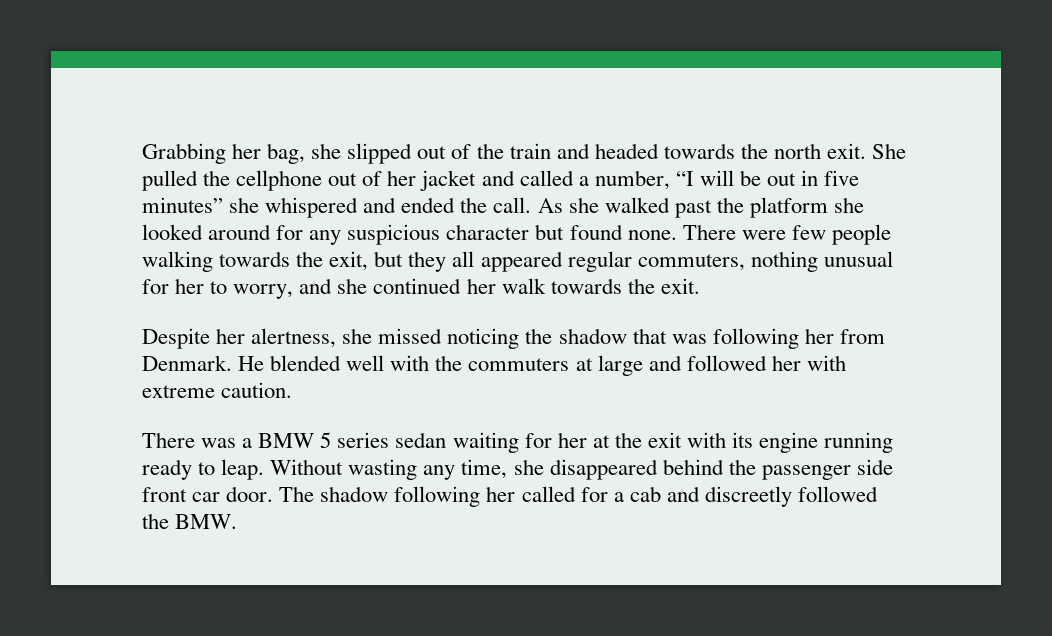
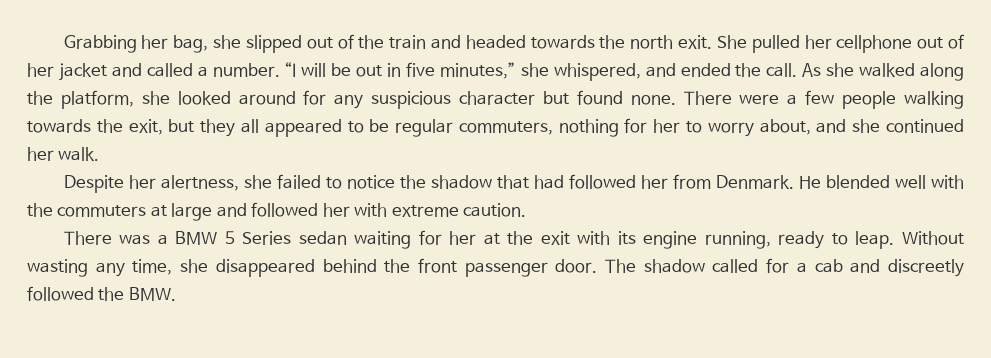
[203,170,231,186] the -> [804,35,832,49] her
[594,170,670,190] number, -> [212,63,280,77] number.
[142,197,359,218] minutes” she whispered -> [439,62,641,81] minutes,” she whispered,
[674,197,828,218] past the platform -> [920,63,965,81] [27,90,134,109] along the platform,
(786, 235) none -> [787,94,798,105] a
(563, 261) none -> [347,119,390,133] to be
[823,251,893,267] unusual -> (619, 128) none
[233,284,294,299] worry, -> [707,119,811,137] worry about,
[501,278,700,294] walk towards the exit. -> [58,147,100,161] walk.
[378,328,520,349] missed noticing -> [276,174,395,189] failed to notice
[671,328,799,349] was following -> [533,174,636,189] had followed
[337,432,390,448] series -> [242,231,292,245] Series
[824,432,894,453] running -> [704,231,771,249] running,
[761,459,893,480] [142,487,221,502] passenger side front car -> [417,258,548,277] front passenger
[394,486,516,507] following her -> (705, 266) none

